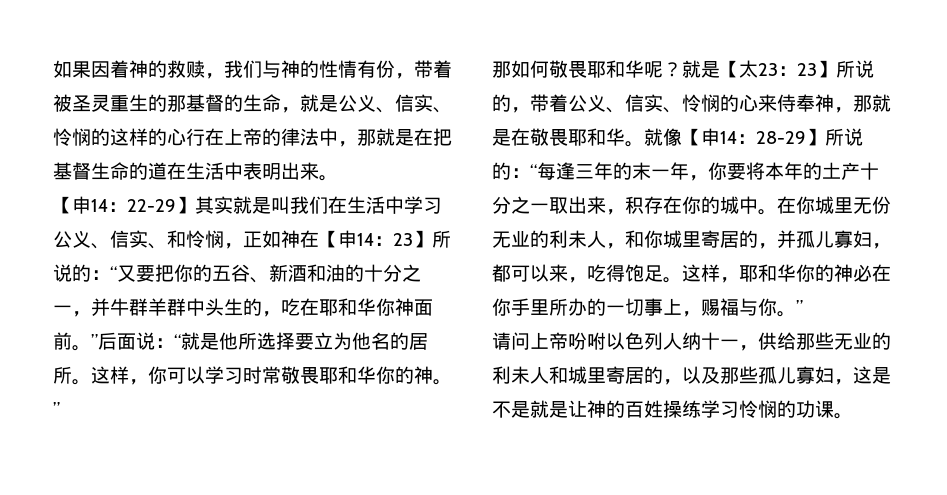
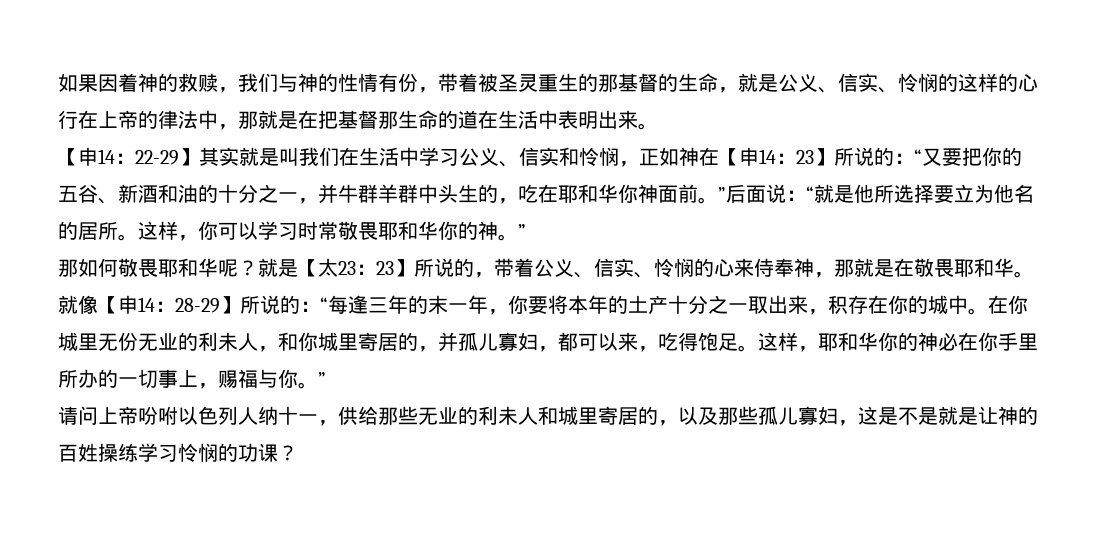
(91, 171) none -> [378,111,398,129] 那
[148,243,167,249] 、 -> (559, 156) none
[834,413,853,419] 。 -> [278,445,298,461] ？

